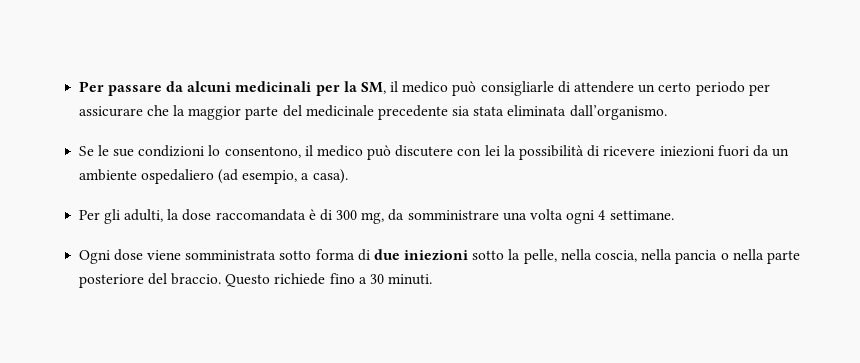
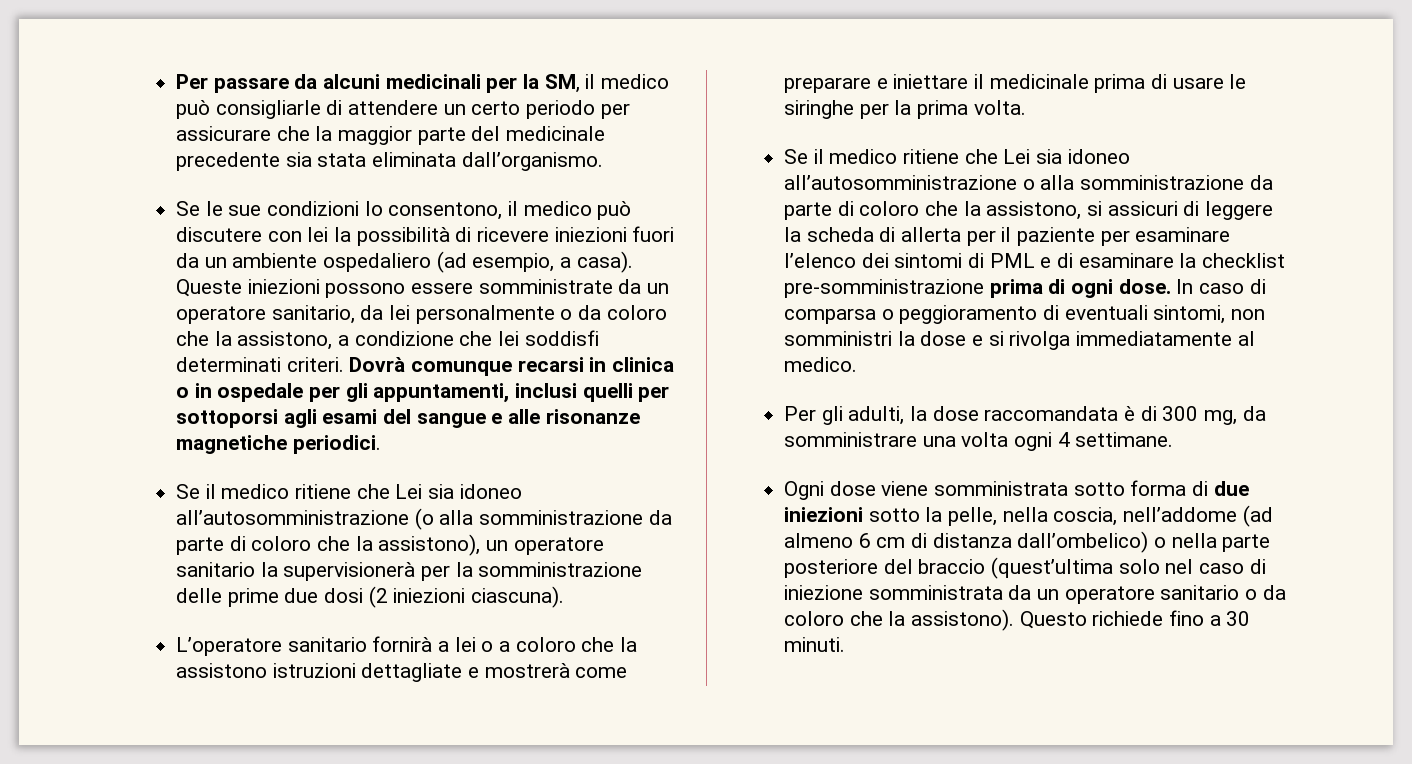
(348, 176) none -> [176,279,670,298] [176,305,667,324] [176,330,599,350] [176,357,675,376] [176,383,670,403] [176,409,640,428] [176,435,381,454] [176,484,522,499] [176,508,672,530] [176,534,604,556] [176,562,643,581] [176,586,565,608] [176,636,638,656] [176,663,628,682] [784,74,1247,93] [784,100,1026,119] [784,149,1130,164] [784,175,1273,190] [784,201,1274,220] [784,227,1231,246] [784,253,1286,268] [784,279,1266,298] [784,305,1266,324] [784,331,1255,350] [784,357,858,372] Queste iniezioni possono essere somministrate da un operatore sanitario, da lei personalmente o da coloro che la assistono, a condizione che lei soddisfi determinati criteri. Dovrà comunque recarsi in clinica o in ospedale per gli appuntamenti, inclusi quelli per sottoporsi agli esami del sangue e alle risonanze magnetiche periodici. // Se il medico ritiene che Lei sia idoneo all’autosomministrazione (o alla somministrazione da parte di coloro che la assistono), un operatore sanitario la supervisionerà per la somministrazione delle prime due dosi (2 iniezioni ciascuna). // L’operatore sanitario fornirà a lei o a coloro che la assistono istruzioni dettagliate e mostrerà come preparare e iniettare il medicinale prima di usare le siringhe per la prima volta. // Se il medico ritiene che Lei sia idoneo all’autosomministrazione o alla somministrazione da parte di coloro che la assistono, si assicuri di leggere la scheda di allerta per il paziente per esaminare l’elenco dei sintomi di PML e di esaminare la checklist pre-somministrazione prima di ogni dose. In caso di comparsa o peggioramento di eventuali sintomi, non somministri la dose e si rivolga immediatamente al medico.
[641,249,718,264] nella pancia -> [1123,505,1273,527] [784,531,1149,553] nell’addome (ad almeno 6 cm di distanza dall’ombelico)
[170,273,221,285] braccio. -> [918,557,1266,579] [784,585,1286,604] [784,609,1015,631] braccio (quest’ultima solo nel caso di iniezione somministrata da un operatore sanitario o da coloro che la assistono).

